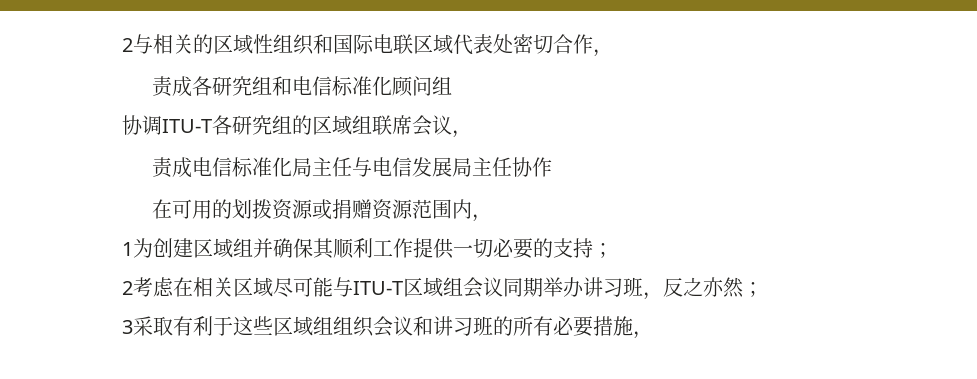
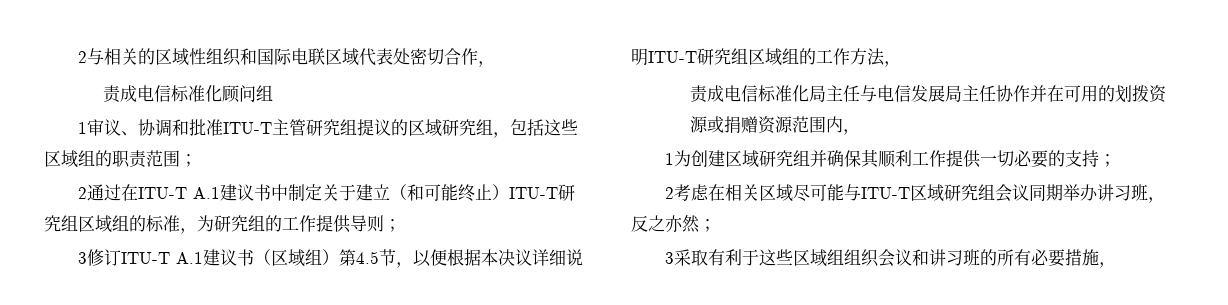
[191,76,292,96] 各研究组和 -> (137, 93) none
[121,115,452,136] 协调ITU-T各研究组的区域组联席会议 -> [77,119,578,138] [44,150,197,168] [77,184,575,202] [44,215,401,234] [77,249,583,268] [631,48,885,66] 1审议、协调和批准ITU-T主管研究组提议的区域研究组，包括这些区域组的职责范围； // 2通过在ITU-T A.1建议书中制定关于建立（和可能终止）ITU-T研究组区域组的标准，为研究组的工作提供导则； // 3修订ITU-T A.1建议书（区域组）第4.5节，以便根据本决议详细说明ITU-T研究组区域组的工作方法
(552, 167) // -> [1029,85,1047,102] 并
(233, 248) none -> [758,150,793,167] 研究
(443, 287) none -> [943,184,978,201] 研究

